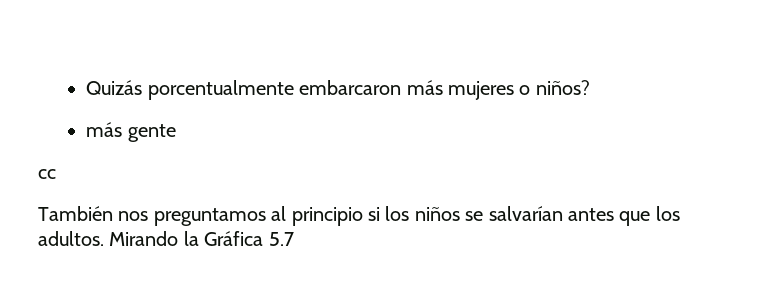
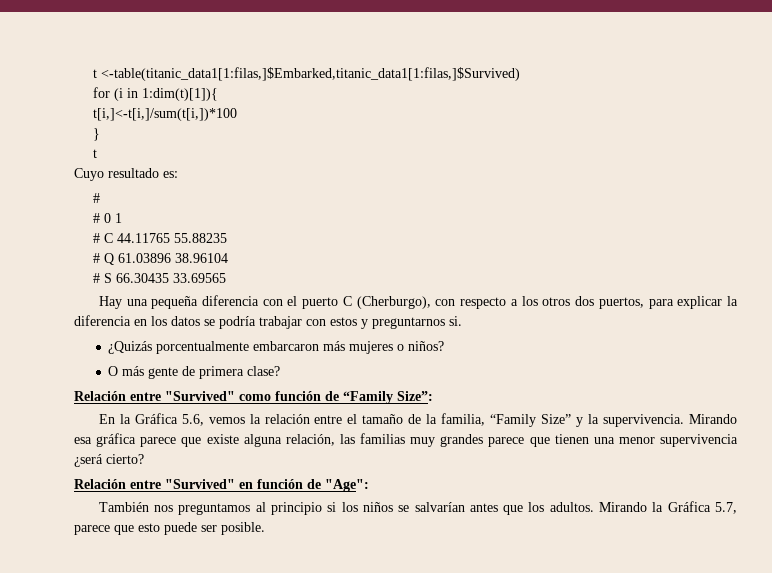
[86,80,143,95] Quizás -> [92,67,520,81] [92,87,218,101] [92,108,237,121] [92,128,100,141] [92,149,97,158] [74,168,178,181] [92,193,100,203] [92,213,122,223] [92,233,227,243] [92,253,228,265] [92,273,226,283] [98,295,738,309] [74,315,462,329] [108,341,153,354] t <-table(titanic_data1[1:filas,]$Embarked,titanic_data1[1:filas,]$Survived) // for (i in 1:dim(t)[1]){ // t[i,]<-t[i,]/sum(t[i,])*100 // } // t // Cuyo resultado es: // # // # 0 1 // # C 44.11765 55.88235 // # Q 61.03896 38.96104 // # S 66.30435 33.69565 // Hay una pequeña diferencia con el puerto C (Cherburgo), con respecto a los otros dos puertos, para explicar la diferencia en los datos se podría trabajar con estos y preguntarnos si. // ¿Quizás
(590, 87) none -> [108,366,119,376] O
[38,169,56,179] // cc -> [182,366,281,379] [74,391,433,404] [98,413,737,427] [74,433,738,447] [74,454,144,467] [74,479,369,492] de primera clase? // Relación entre "Survived" como función de “Family Size”: // En la Gráfica 5.6, vemos la relación entre el tamaño de la familia, “Family Size” y la supervivencia. Mirando esa gráfica parece que existe alguna relación, las familias muy grandes parece que tienen una menor supervivencia ¿será cierto? // Relación entre "Survived" en función de "Age":
[268,232,294,246] 5.7 -> [715,502,738,514] [74,522,265,535] 5.7, parece que esto puede ser posible.

